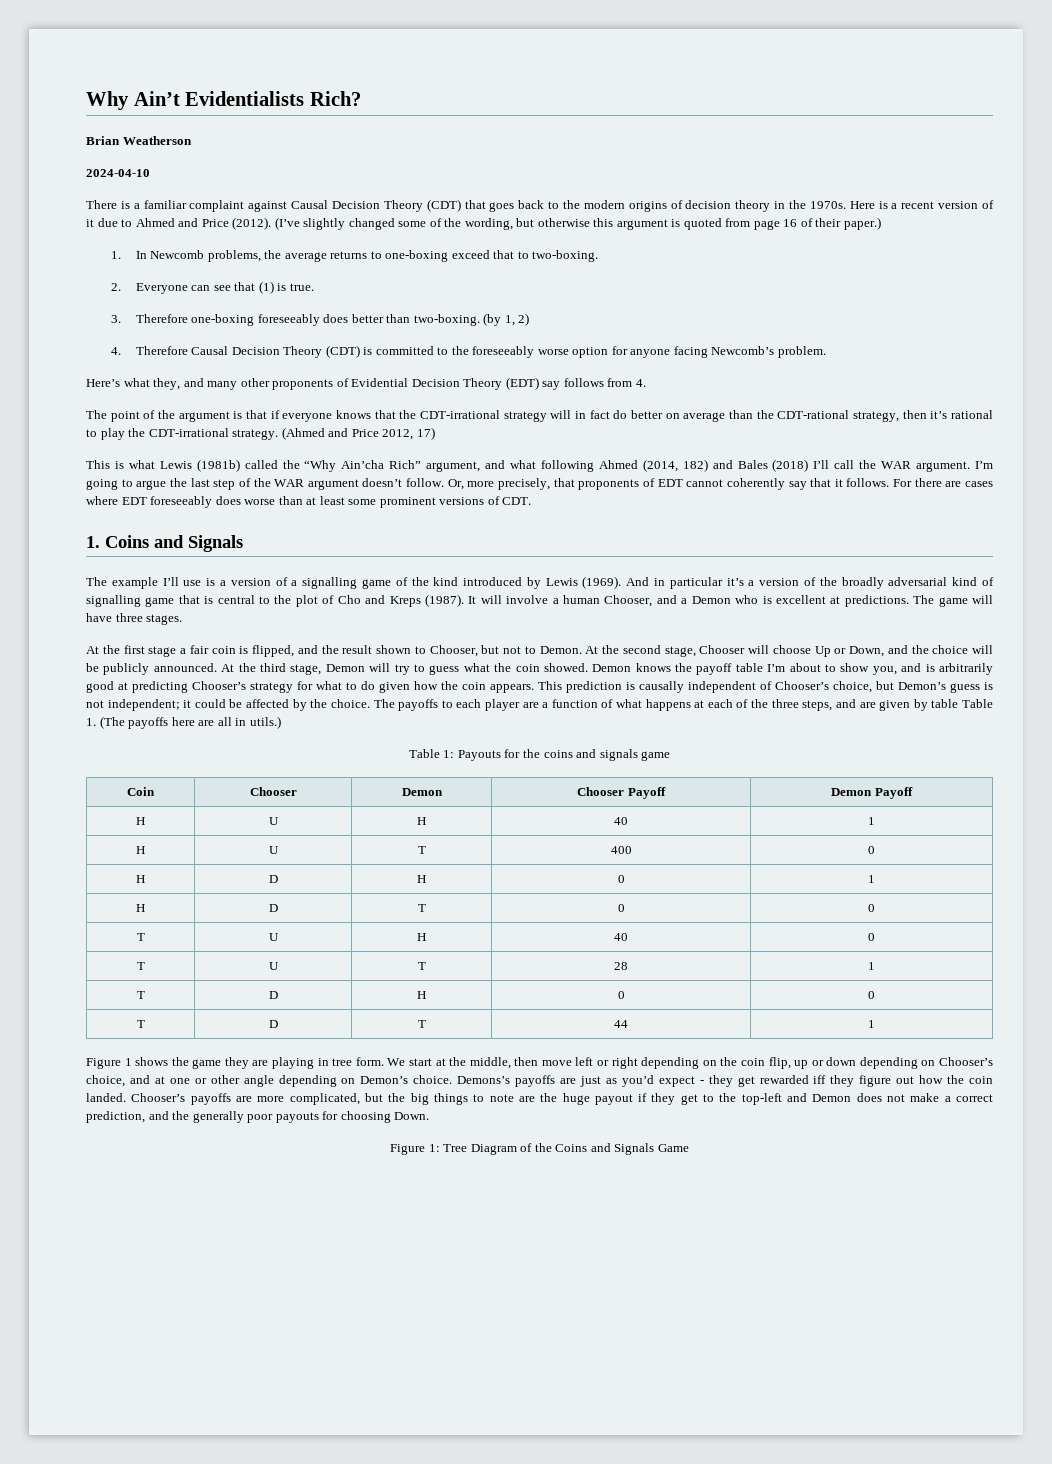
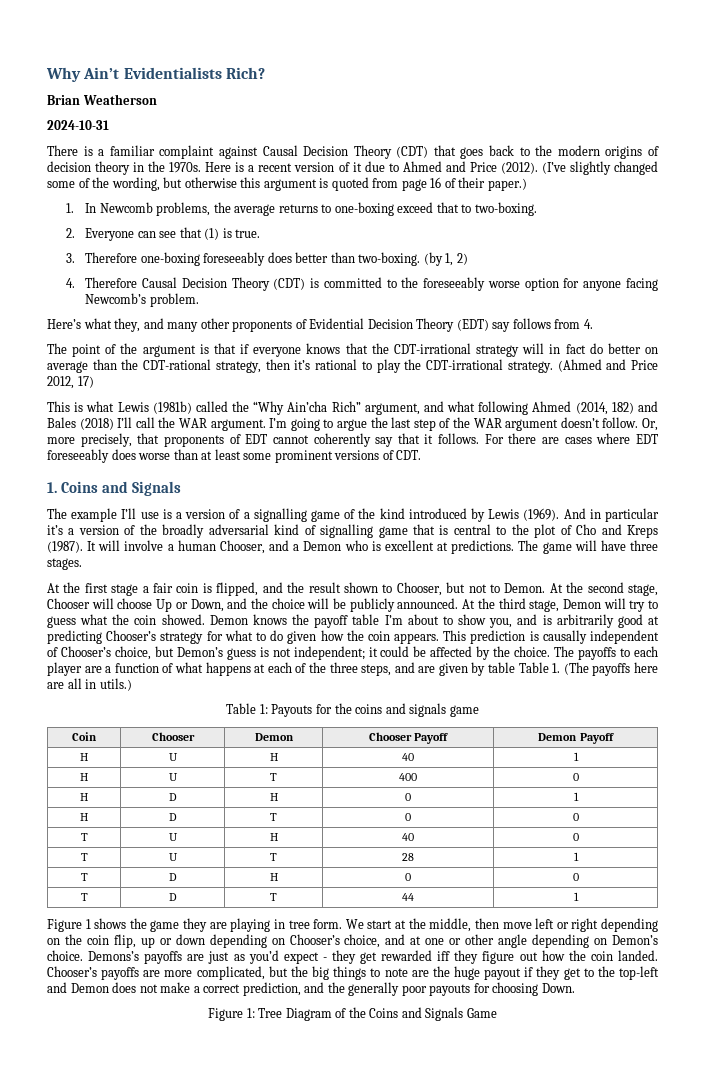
[86,169,150,177] 2024-04-10 -> [47,120,109,130] 2024-10-31

